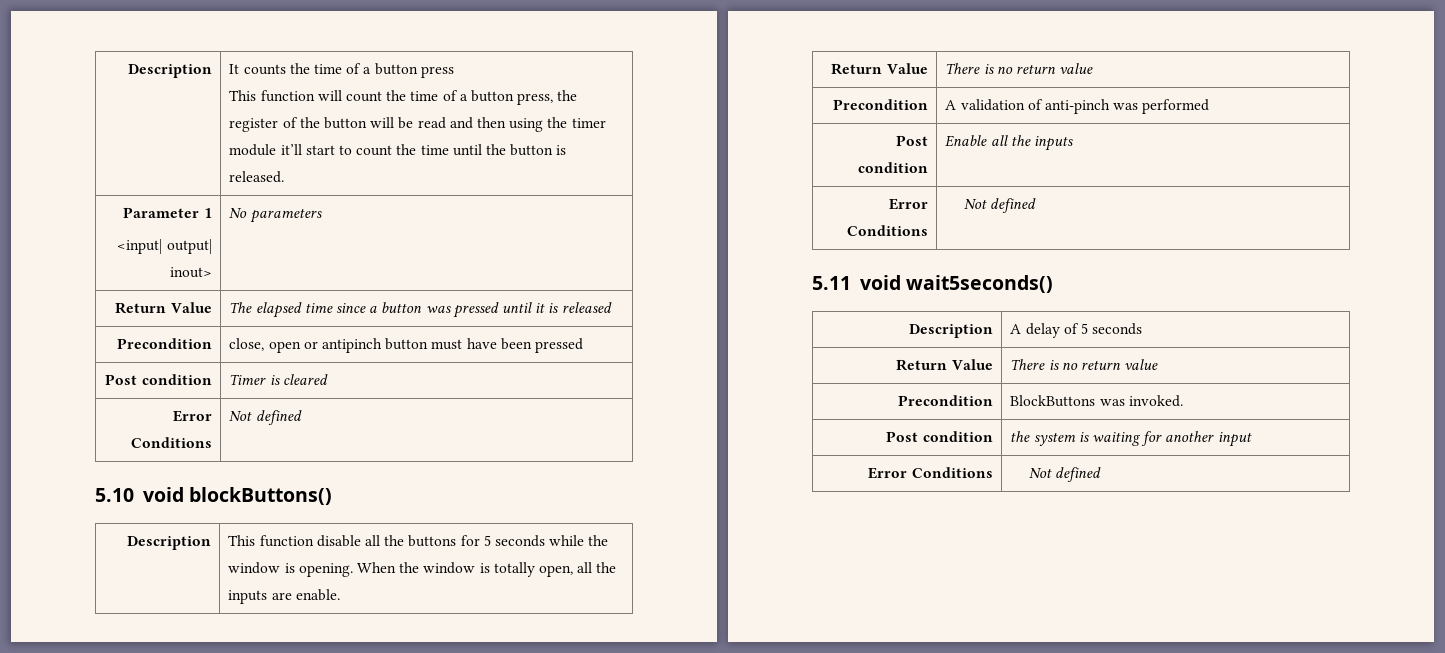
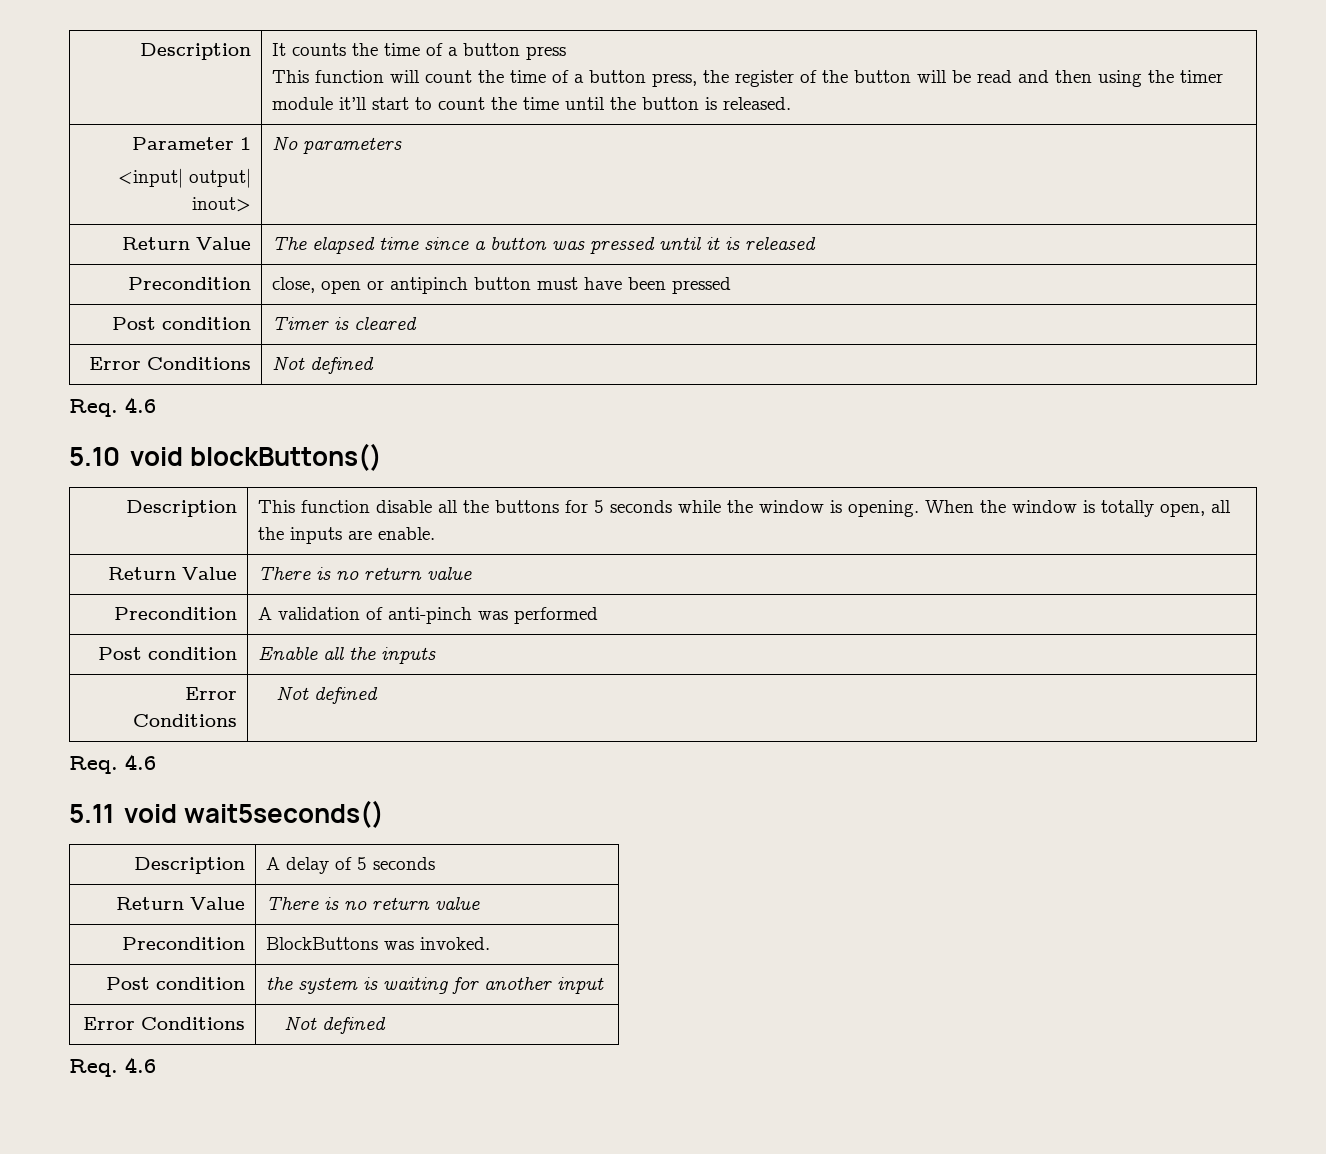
(302, 417) none -> [69,397,156,417] // Req. 4.6
(1036, 205) none -> [69,754,156,774] // Req. 4.6
(1101, 474) none -> [69,1057,156,1077] // Req. 4.6

